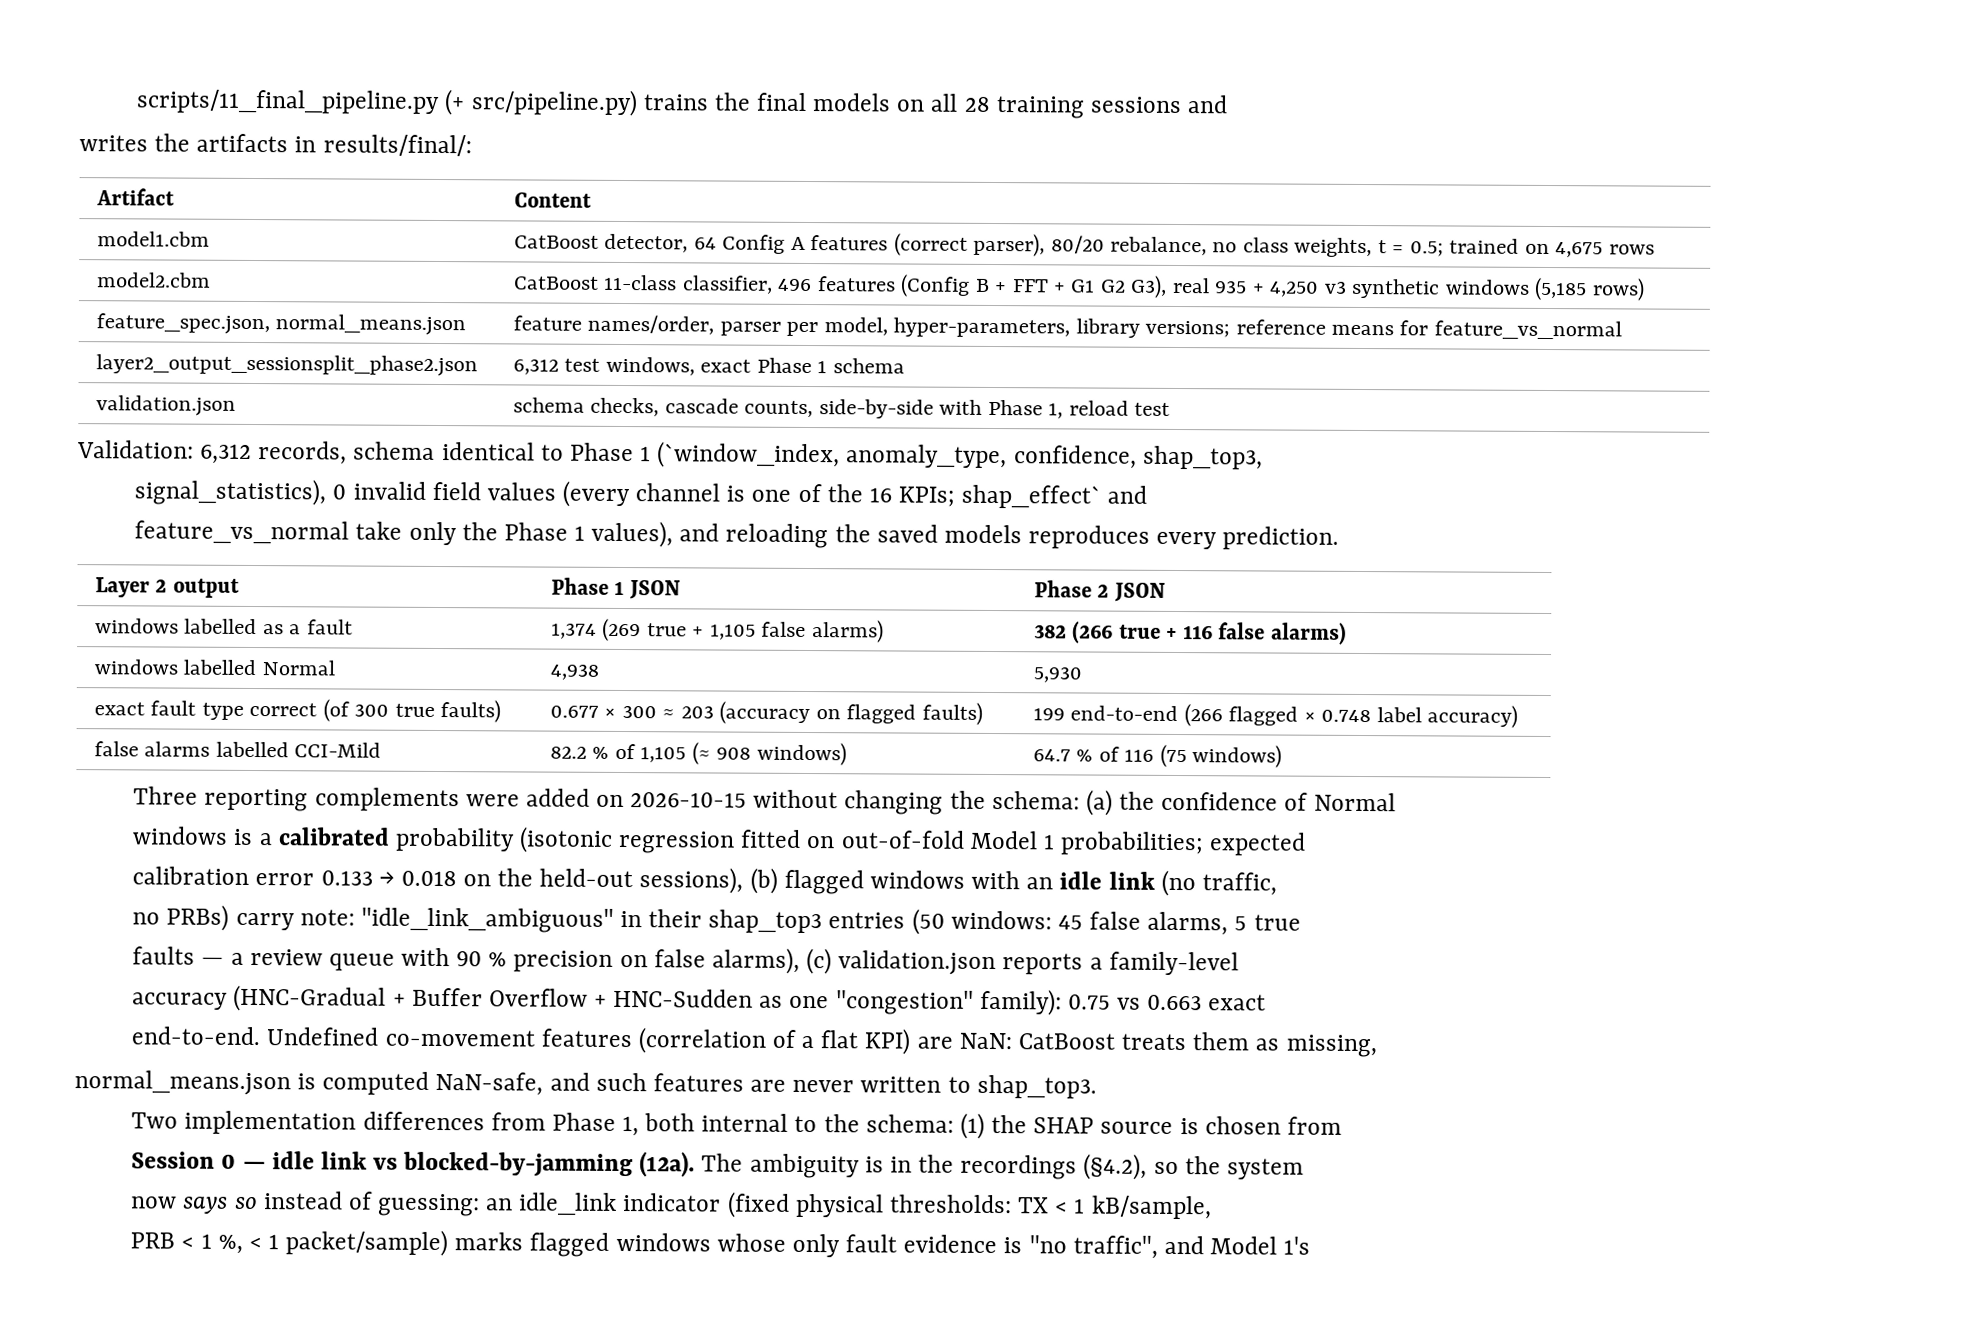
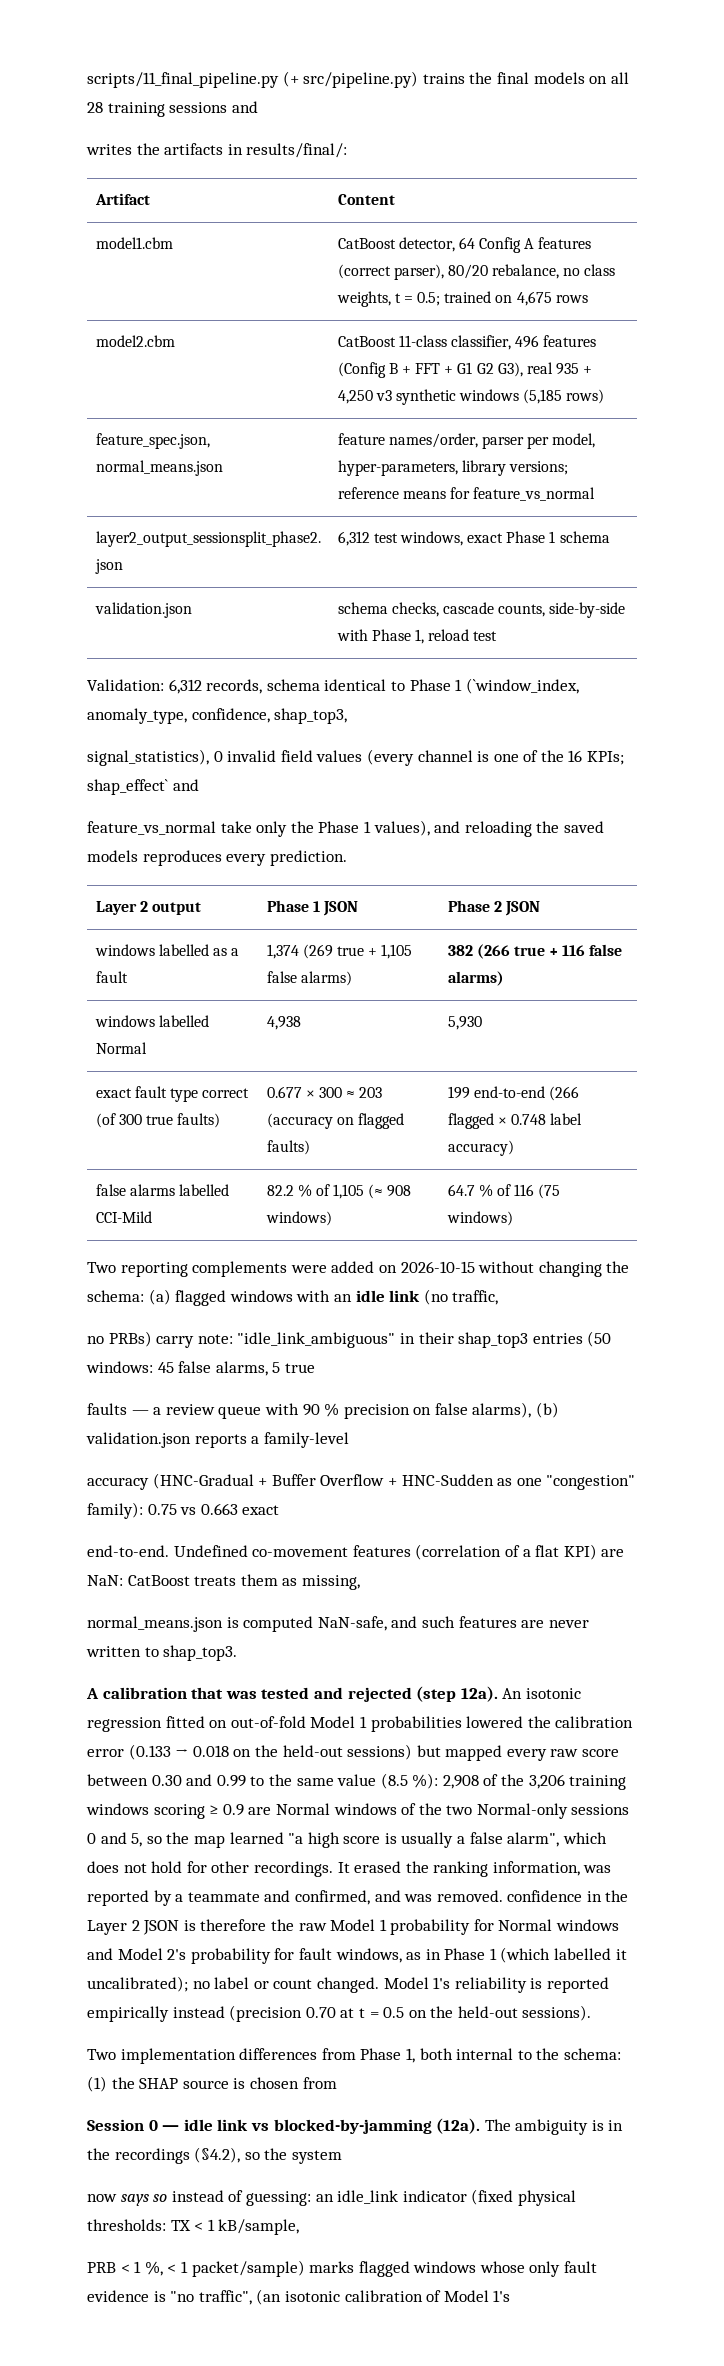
[133,786,199,805] Three -> [87,1262,116,1273] Two
[1119,791,1396,812] [132,826,1307,856] [132,866,778,894] the confidence of Normal // windows is a calibrated probability (isotonic regression fitted on out-of-fold Model 1 probabilities; expected // calibration error 0.133 → 0.018 on the held-out sessions), (b) -> (171, 1297) none
[806,948,833,975] (c) -> [536,1402,560,1418] (b)
(1097, 1086) none -> [86,1686,581,1702] [87,1716,634,1732] [87,1744,620,1761] [87,1773,627,1790] [86,1803,630,1819] [87,1832,607,1848] [87,1861,612,1877] [87,1890,629,1906] [87,1919,620,1935] [87,1947,627,1964] [87,1976,609,1993] [87,2005,592,2022] // A calibration that was tested and rejected (step 12a). An isotonic regression fitted on out-of-fold Model 1 probabilities lowered the calibration error (0.133 → 0.018 on the held-out sessions) but mapped every raw score between 0.30 and 0.99 to the same value (8.5 %): 2,908 of the 3,206 training windows scoring ≥ 0.9 are Normal windows of the two Normal-only sessions 0 and 5, so the map learned "a high score is usually a false alarm", which does not hold for other recordings. It erased the ranking information, was reported by a teammate and confirmed, and was removed. confidence in the Layer 2 JSON is therefore the raw Model 1 probability for Normal windows and Model 2's probability for fault windows, as in Phase 1 (which labelled it uncalibrated); no label or count changed. Model 1's reliability is reported empirically instead (precision 0.70 at t = 0.5 on the held-out sessions).
[1163,1235,1204,1255] and -> [256,2289,442,2305] (an isotonic calibration of

